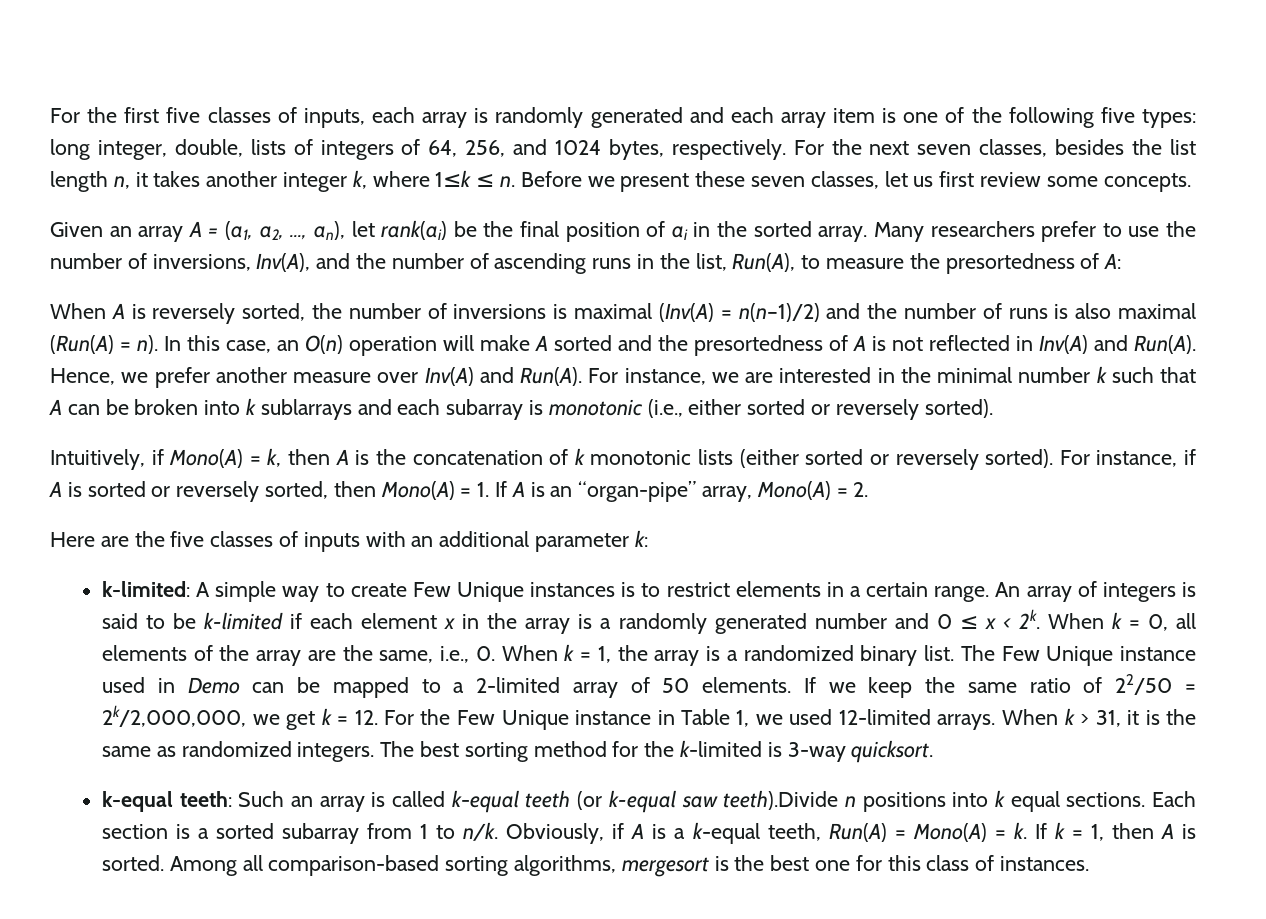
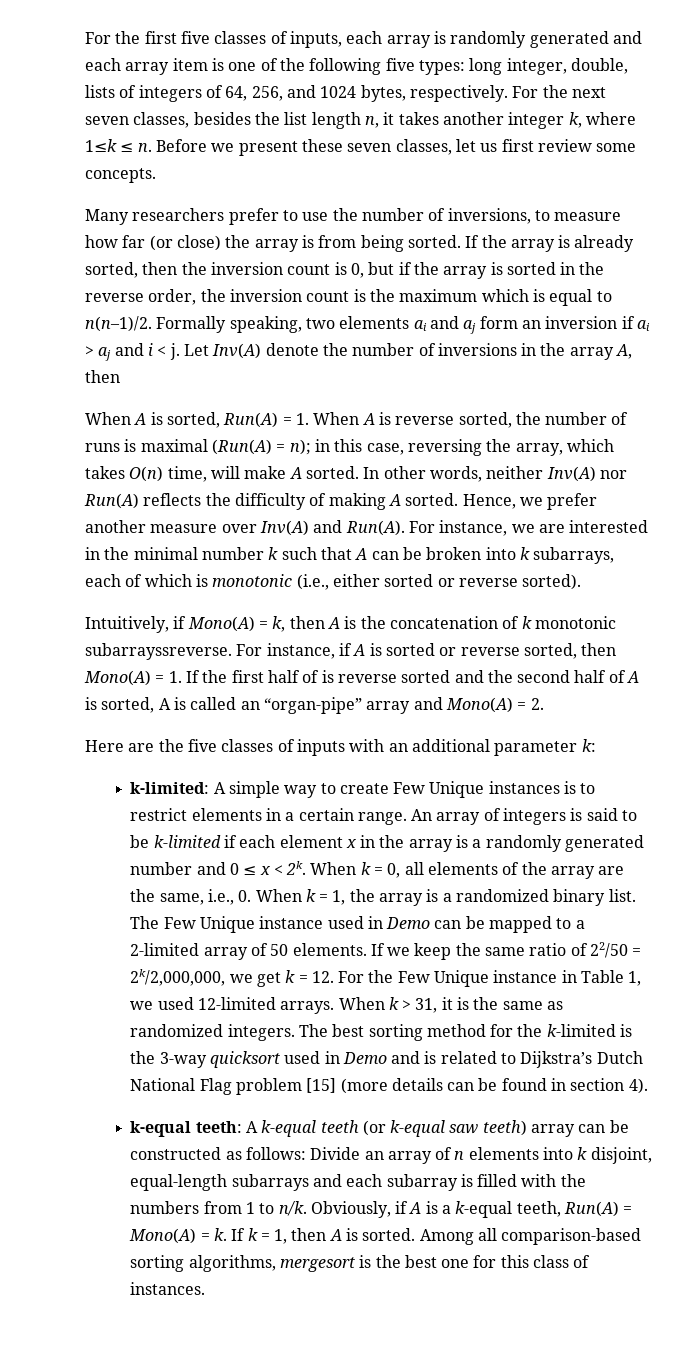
[50,220,868,242] Given an array A = (a1, a2, ..., an), let rank(ai) be the final position of ai in the sorted array. -> (156, 175) none
[256,253,1122,274] [50,303,861,324] Inv(A), and the number of ascending runs in the list, Run(A), to measure the presortedness of A: // When A is reversely sorted, the number of inversions is maximal (Inv(A) = n(n–1)/2) and -> [534,210,622,221] [85,235,635,252] [85,262,605,279] [85,289,612,306] [85,316,650,334] [85,343,633,361] [85,370,120,383] [85,412,512,428] to measure how far (or close) the array is from being sorted. If the array is already sorted, then the inversion count is 0, but if the array is sorted in the reverse order, the inversion count is the maximum which is equal to n(n–1)/2. Formally speaking, two elements ai and aj form an inversion if ai > aj and i < j. Let Inv(A) denote the number of inversions in the array A, then // When A is sorted, Run(A) = 1. When A is reverse sorted,
[1075,303,1112,319] also -> (137, 445) none
[137,335,1196,356] n). In this case, an O(n) operation will make A sorted and the presortedness of A is not reflected in Inv(A) and Run(A). -> [289,439,614,456] [85,466,627,482] [84,493,459,510] n); in this case, reversing the array, which takes O(n) time, will make A sorted. In other words, neither Inv(A) nor Run(A) reflects the difficulty of making A sorted.
[260,399,524,420] sublarrays and each subarray -> [533,547,615,564] [85,574,192,587] subarrays, each of which
[835,399,919,420] reversely -> [458,578,518,587] reverse
[698,449,1054,470] lists (either sorted or reversely sorted). -> [85,643,232,660] subarrayssreverse.
[176,481,260,502] reversely -> [460,647,520,656] reverse
[511,481,753,502] A is an “organ-pipe” array, -> [202,670,640,683] [85,697,443,714] the first half of is reverse sorted and the second half of A is sorted, A is called an “organ-pipe” array and
[787,740,934,763] [101,791,446,812] 3-way quicksort. // k-equal teeth: Such an array is called -> [130,1051,643,1068] [130,1078,648,1095] [130,1121,258,1137] the 3-way quicksort used in Demo and is related to Dijkstra’s Dutch National Flag problem [15] (more details can be found in section 4). // k-equal teeth: A
[723,790,1197,812] [101,823,360,844] teeth).Divide n positions into k equal sections. Each section is a sorted subarray -> [482,1120,629,1137] [130,1147,652,1164] [130,1174,586,1191] [130,1201,200,1214] teeth) array can be constructed as follows: Divide an array of n elements into k disjoint, equal-length subarrays and each subarray is filled with the numbers

